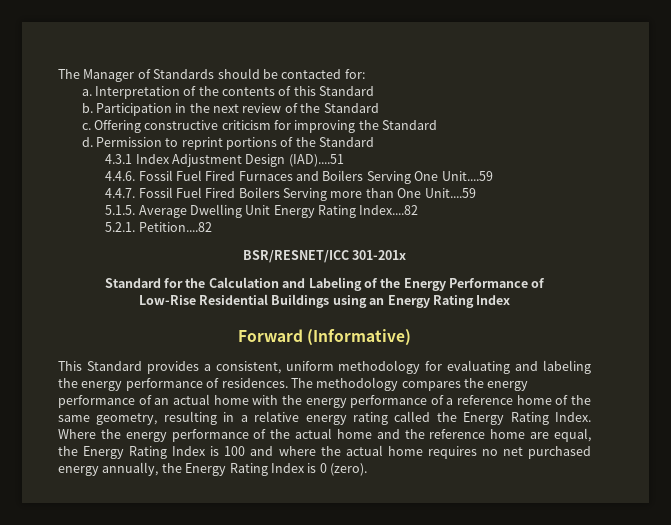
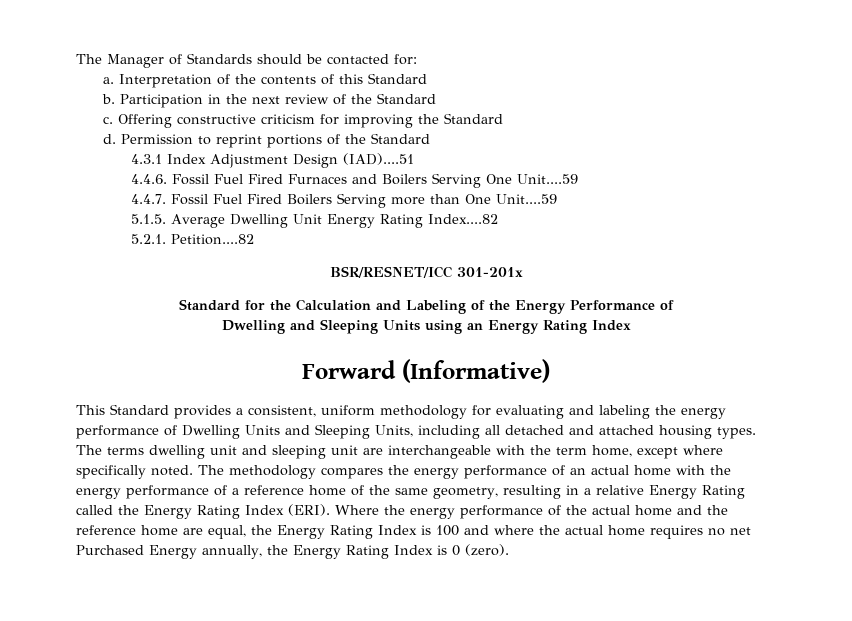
[138,294,330,308] Low-Rise Residential Buildings -> [221,319,420,334] Dwelling and Sleeping Units
[221,378,288,388] residences. -> [182,424,756,439] [76,445,723,459] [76,465,193,479] Dwelling Units and Sleeping Units, including all detached and attached housing types. The terms dwelling unit and sleeping unit are interchangeable with the term home, except where specifically noted.
[305,412,388,425] energy rating -> [648,485,745,499] Energy Rating
[555,412,591,422] Index. -> [245,504,330,516] Index (ERI).
[528,446,591,459] [58,466,99,476] purchased energy -> [76,545,197,559] Purchased Energy

